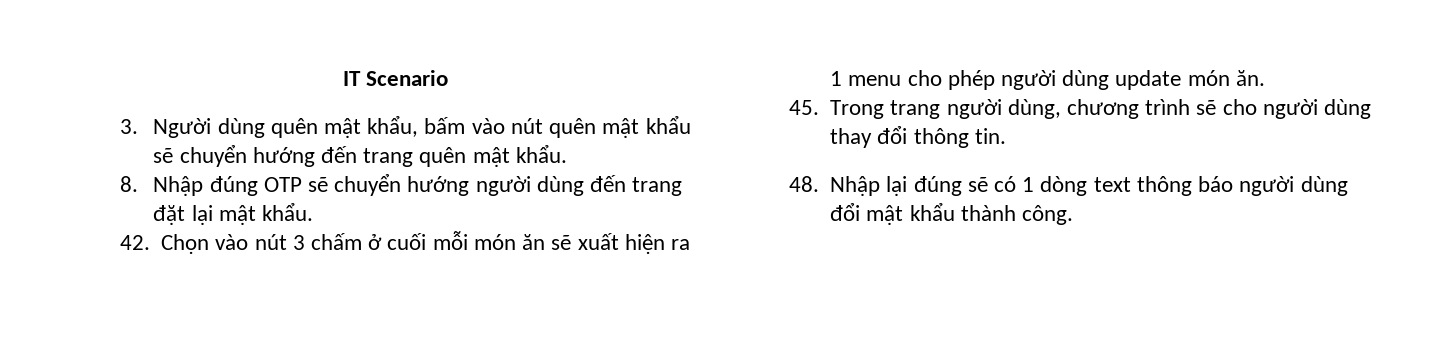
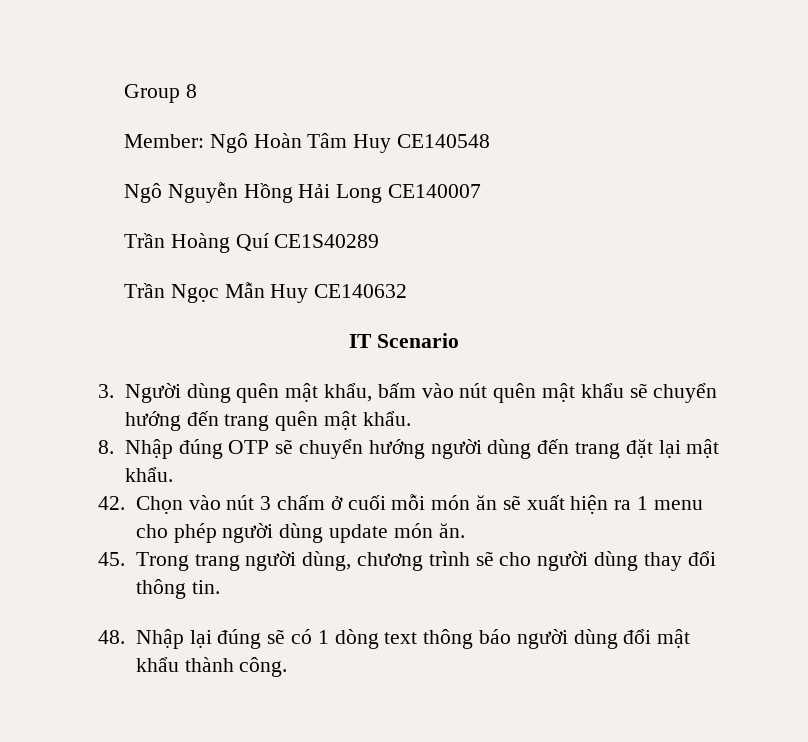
(342, 78) none -> [123,84,197,103] [123,133,490,153] [123,182,481,203] [123,233,380,253] [123,282,408,303] Group 8 // Member: Ngô Hoàn Tâm Huy CE140548 // Ngô Nguyễn Hồng Hải Long CE140007 // Trần Hoàng Quí CE1S40289 // Trần Ngọc Mẫn Huy CE140632 //

